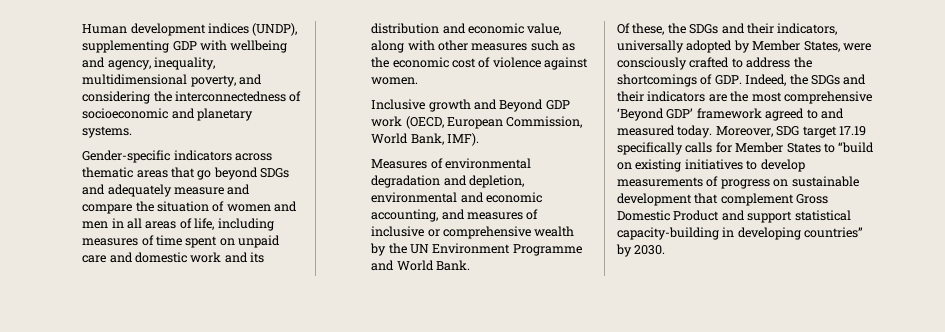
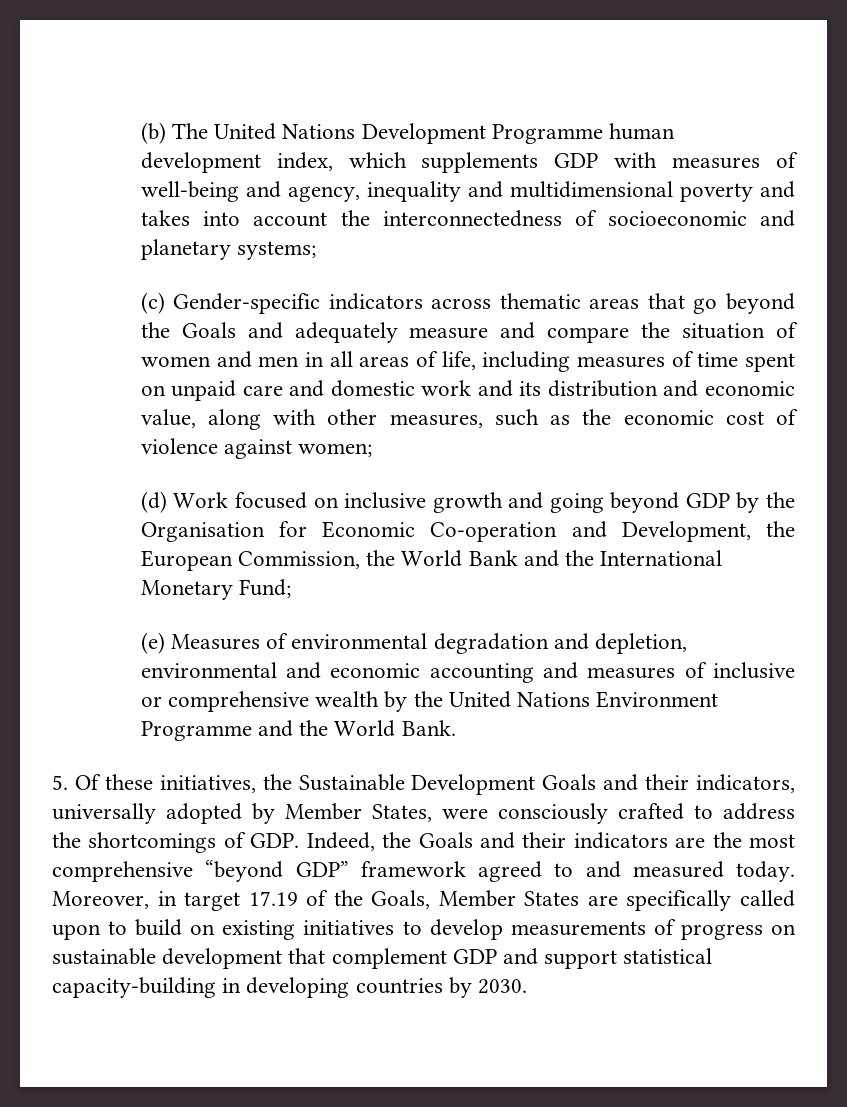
[82,23,298,36] [82,40,288,53] [82,57,215,70] [82,74,262,87] [82,91,151,104] Human development indices (UNDP), supplementing GDP with wellbeing and agency, inequality, multidimensional poverty, and considering -> [140,122,676,144] [140,152,798,173] [140,181,795,202] [140,210,328,227] (b) The United Nations Development Programme human development index, which supplements GDP with measures of well-being and agency, inequality and multidimensional poverty and takes into account
[82,126,133,138] systems. // -> [237,241,317,260] [140,292,165,314] systems; // (c)
[260,168,290,178] SDGs -> [140,322,236,338] the Goals
[471,43,528,51] measures -> [389,414,483,428] measures,
[371,77,419,85] [371,99,570,112] [371,116,583,129] [371,133,479,146] women. // Inclusive growth and Beyond GDP work (OECD, European Commission, World Bank, IMF). // -> [298,443,373,457] [140,491,796,513] [140,521,795,542] [140,550,723,571] [140,579,292,600] [140,632,165,654] women; // (d) Work focused on inclusive growth and going beyond GDP by the Organisation for Economic Co-operation and Development, the European Commission, the World Bank and the International Monetary Fund; // (e)
[371,209,439,222] accounting, -> [429,663,534,683] accounting
[409,244,429,254] UN -> [448,691,591,708] United Nations
(395, 265) none -> [299,720,329,736] the
[617,23,719,35] Of these, the SDGs -> [52,774,597,795] 5. Of these initiatives, the Sustainable Development Goals
[810,75,840,85] SDGs -> [418,832,473,848] Goals
[617,108,694,121] ‘Beyond GDP’ -> [205,860,349,882] “beyond GDP”
[776,126,800,136] SDG -> [157,891,177,906] in
[617,142,875,155] specifically calls for Member States to “build -> [306,890,795,911] [52,919,183,940] of the Goals, Member States are specifically called upon to build
[796,194,829,204] [617,210,720,221] Gross Domestic Product -> [452,949,497,964] GDP
[804,227,864,238] countries” -> [355,978,443,994] countries

